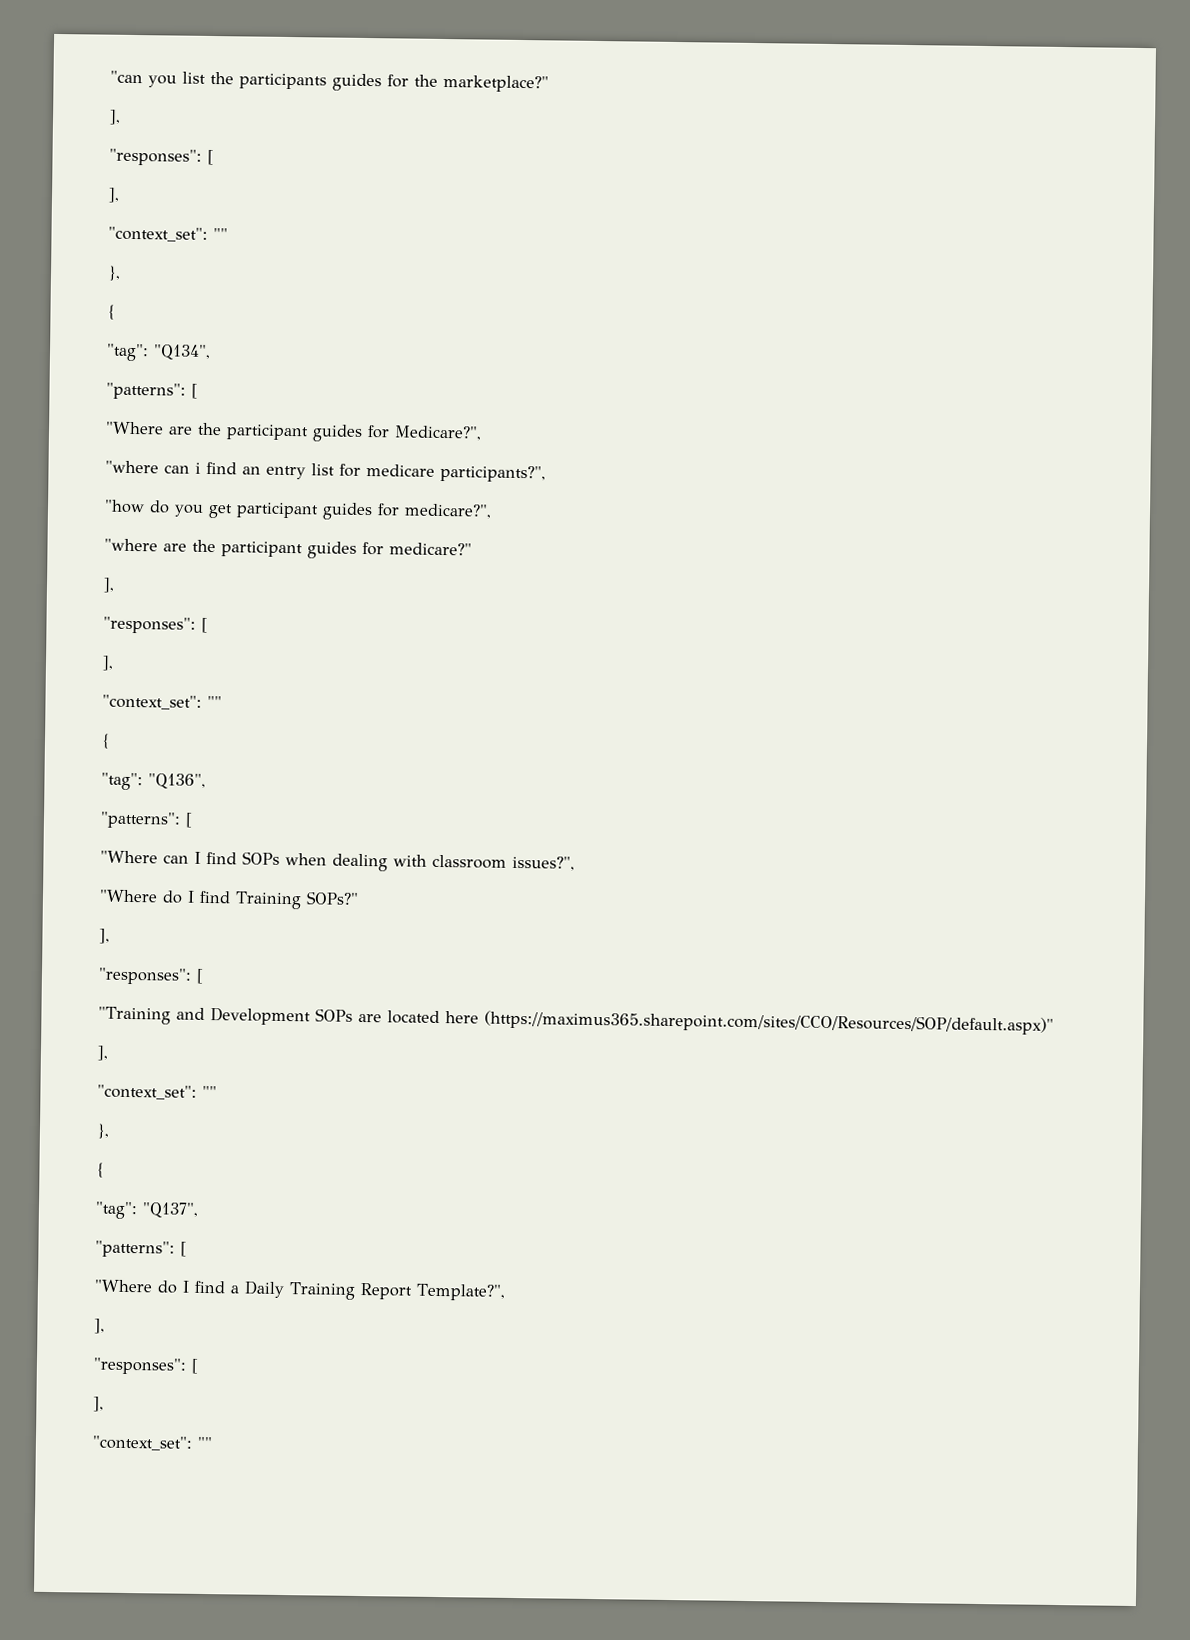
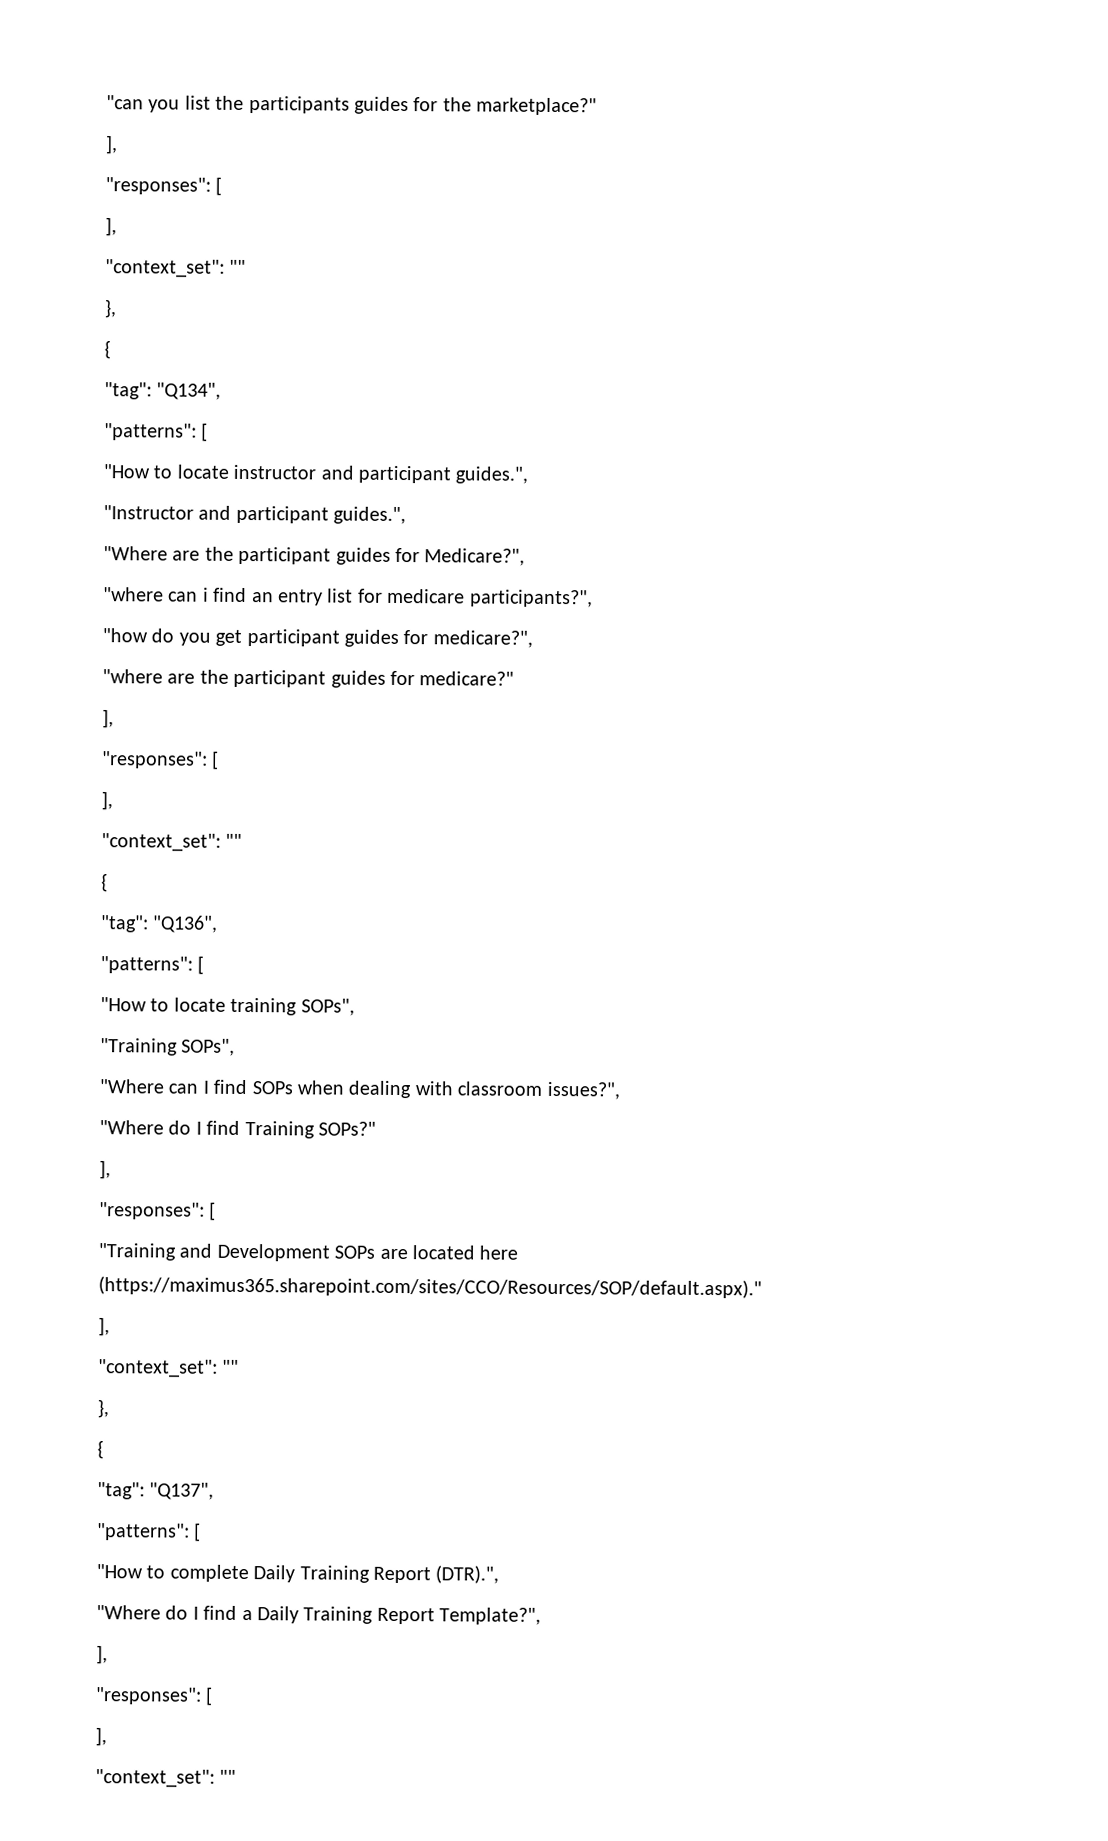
(198, 391) none -> [103,464,529,484] [103,505,407,525] // "How to locate instructor and participant guides.", // "Instructor and participant guides.",
(193, 820) none -> [100,997,355,1016] [100,1038,236,1056] // "How to locate training SOPs", // "Training SOPs",
[483,1010,1054,1035] (https://maximus365.sharepoint.com/sites/CCO/Resources/SOP/default.aspx)" -> [98,1276,762,1299] (https://maximus365.sharepoint.com/sites/CCO/Resources/SOP/default.aspx)."
(187, 1249) none -> [96,1564,500,1584] // "How to complete Daily Training Report (DTR).",

